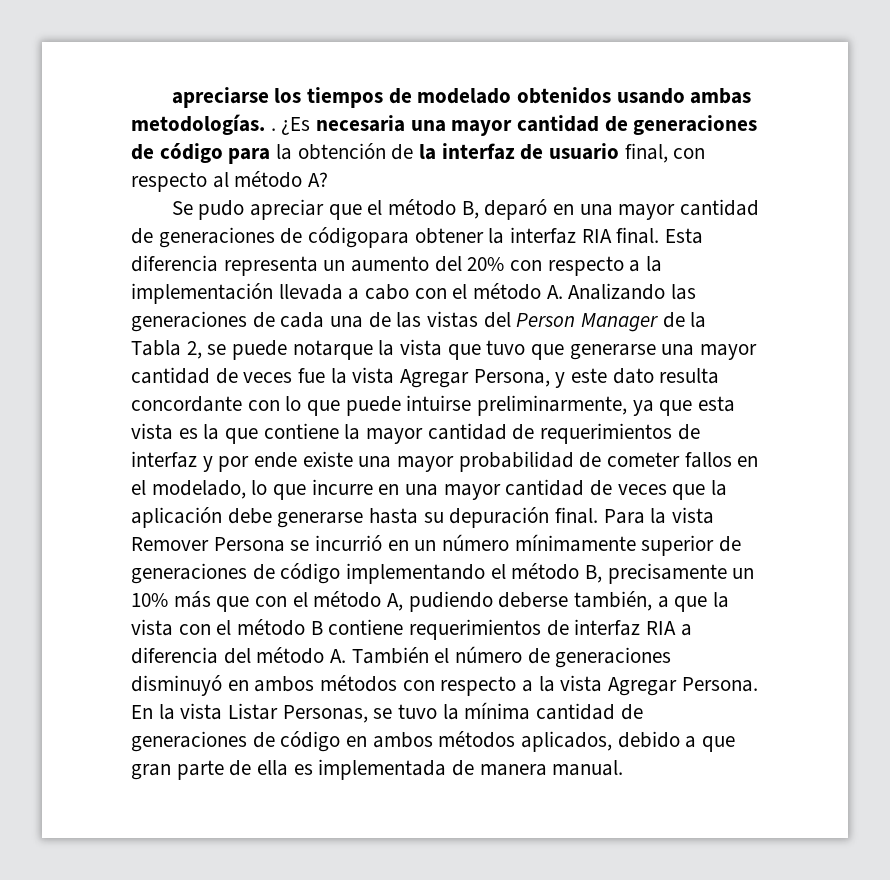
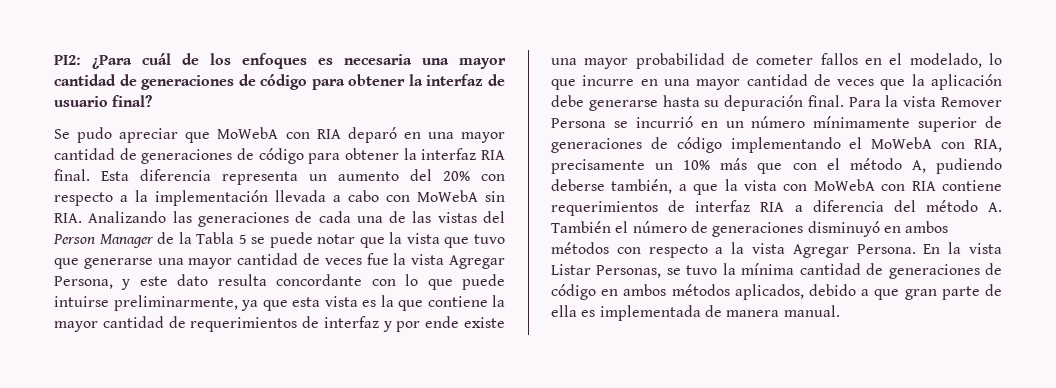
[171,87,752,108] [131,114,311,135] apreciarse los tiempos de modelado obtenidos usando ambas metodologías. . ¿Es -> [54,53,333,69] PI2: ¿Para cuál de los enfoques es
[276,143,414,160] la obtención de -> [348,74,406,86] obtener
[624,143,706,163] [131,171,329,192] final, con respecto al método A? -> [112,95,153,107] final?
[367,199,479,219] el método B, -> [217,127,341,139] MoWebA con RIA
[308,227,410,248] códigopara -> [258,148,341,164] código para
[452,283,563,300] el método A. -> [417,190,505,202] [54,213,82,223] MoWebA sin RIA.
[186,341,202,359] 2, -> [238,234,247,244] 5
[292,340,373,360] notarque -> [317,234,385,248] notar que
[511,563,603,583] método B, -> [871,137,1002,152] MoWebA con RIA,
[216,619,323,636] el método B -> [813,179,936,191] MoWebA con RIA

